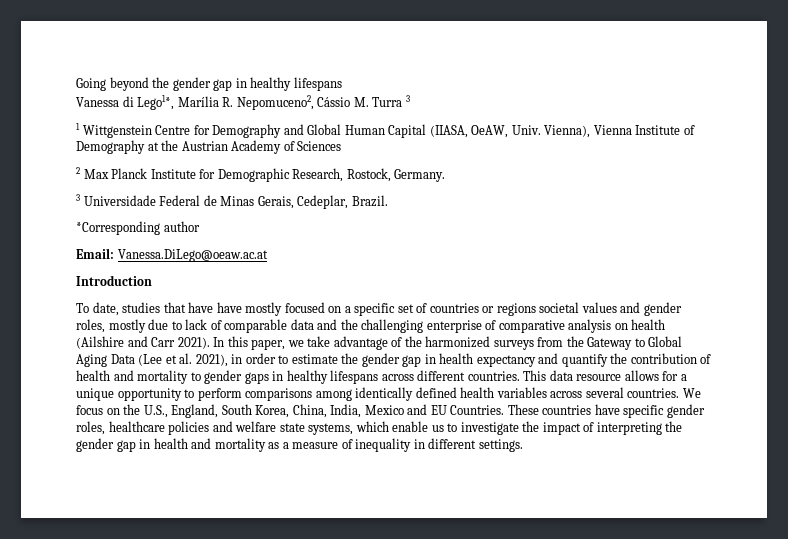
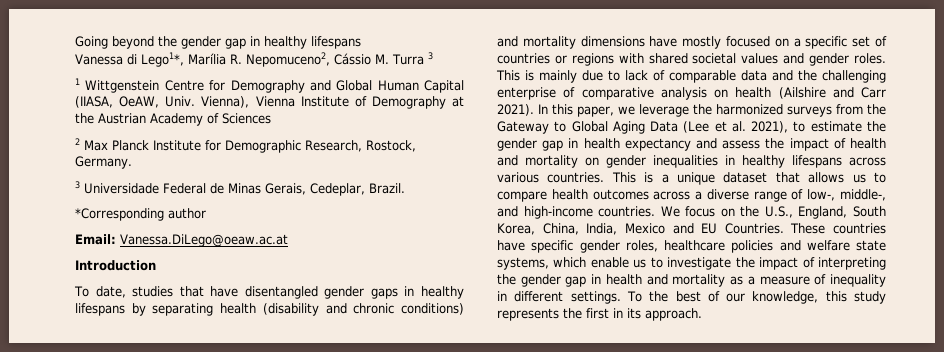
(214, 307) none -> [244,286,465,299] [75,303,465,316] [497,36,645,49] disentangled gender gaps in healthy lifespans by separating health (disability and chronic conditions) and mortality dimensions
(536, 309) none -> [618,53,688,64] with shared
[76,319,146,333] roles, mostly -> [854,53,886,64] [496,70,577,83] roles. This is mainly
[307,336,403,350] take advantage of -> [639,104,689,117] leverage
[231,353,276,364] in order -> (789, 127) none
[561,353,697,367] quantify the contribution -> [722,138,829,151] assess the impact
[190,370,269,384] to gender gaps -> [585,155,718,168] on gender inequalities
[417,370,466,381] different -> [497,172,539,183] various
[549,370,687,381] [76,387,624,401] data resource allows for a unique opportunity to perform comparisons among identically defined health variables across several -> [644,172,886,185] [497,189,886,202] [497,206,593,219] is a unique dataset that allows us to compare health outcomes across a diverse range of low-, middle-, and high-income
(523, 445) none -> [626,291,886,304] [497,308,702,321] To the best of our knowledge, this study represents the first in its approach.

